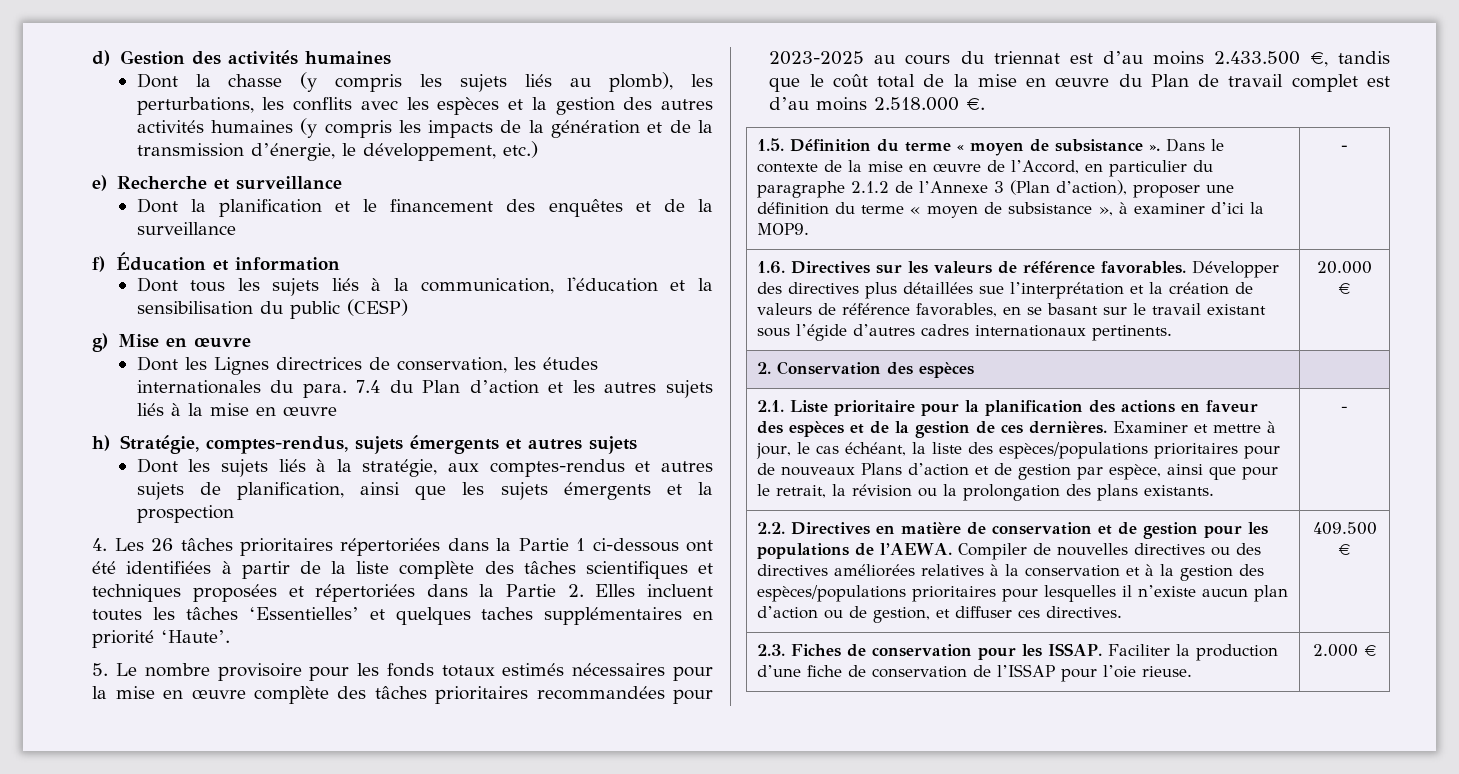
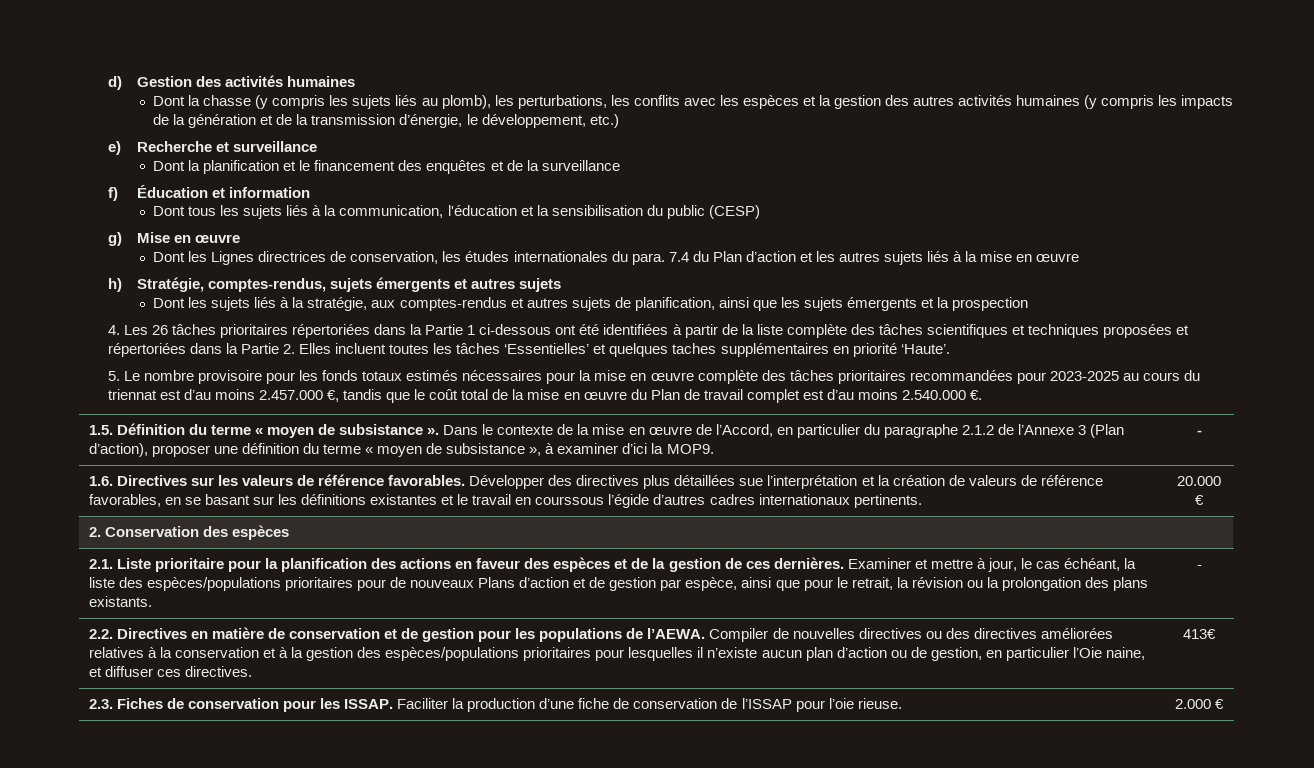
[1213,51,1300,65] 2.433.500 -> [259,390,324,400] 2.457.000
[874,97,960,111] 2.518.000 -> [902,390,967,400] 2.540.000
[1133,303,1267,315] [757,328,791,337] le travail existant sous -> [278,494,605,505] les définitions existantes et le travail en courssous
(931, 615) none -> [985,647,1145,661] en particulier l’Oie naine,
[1312,522,1377,535] [1338,544,1351,555] 409.500 € -> [1183,629,1216,639] 413€

